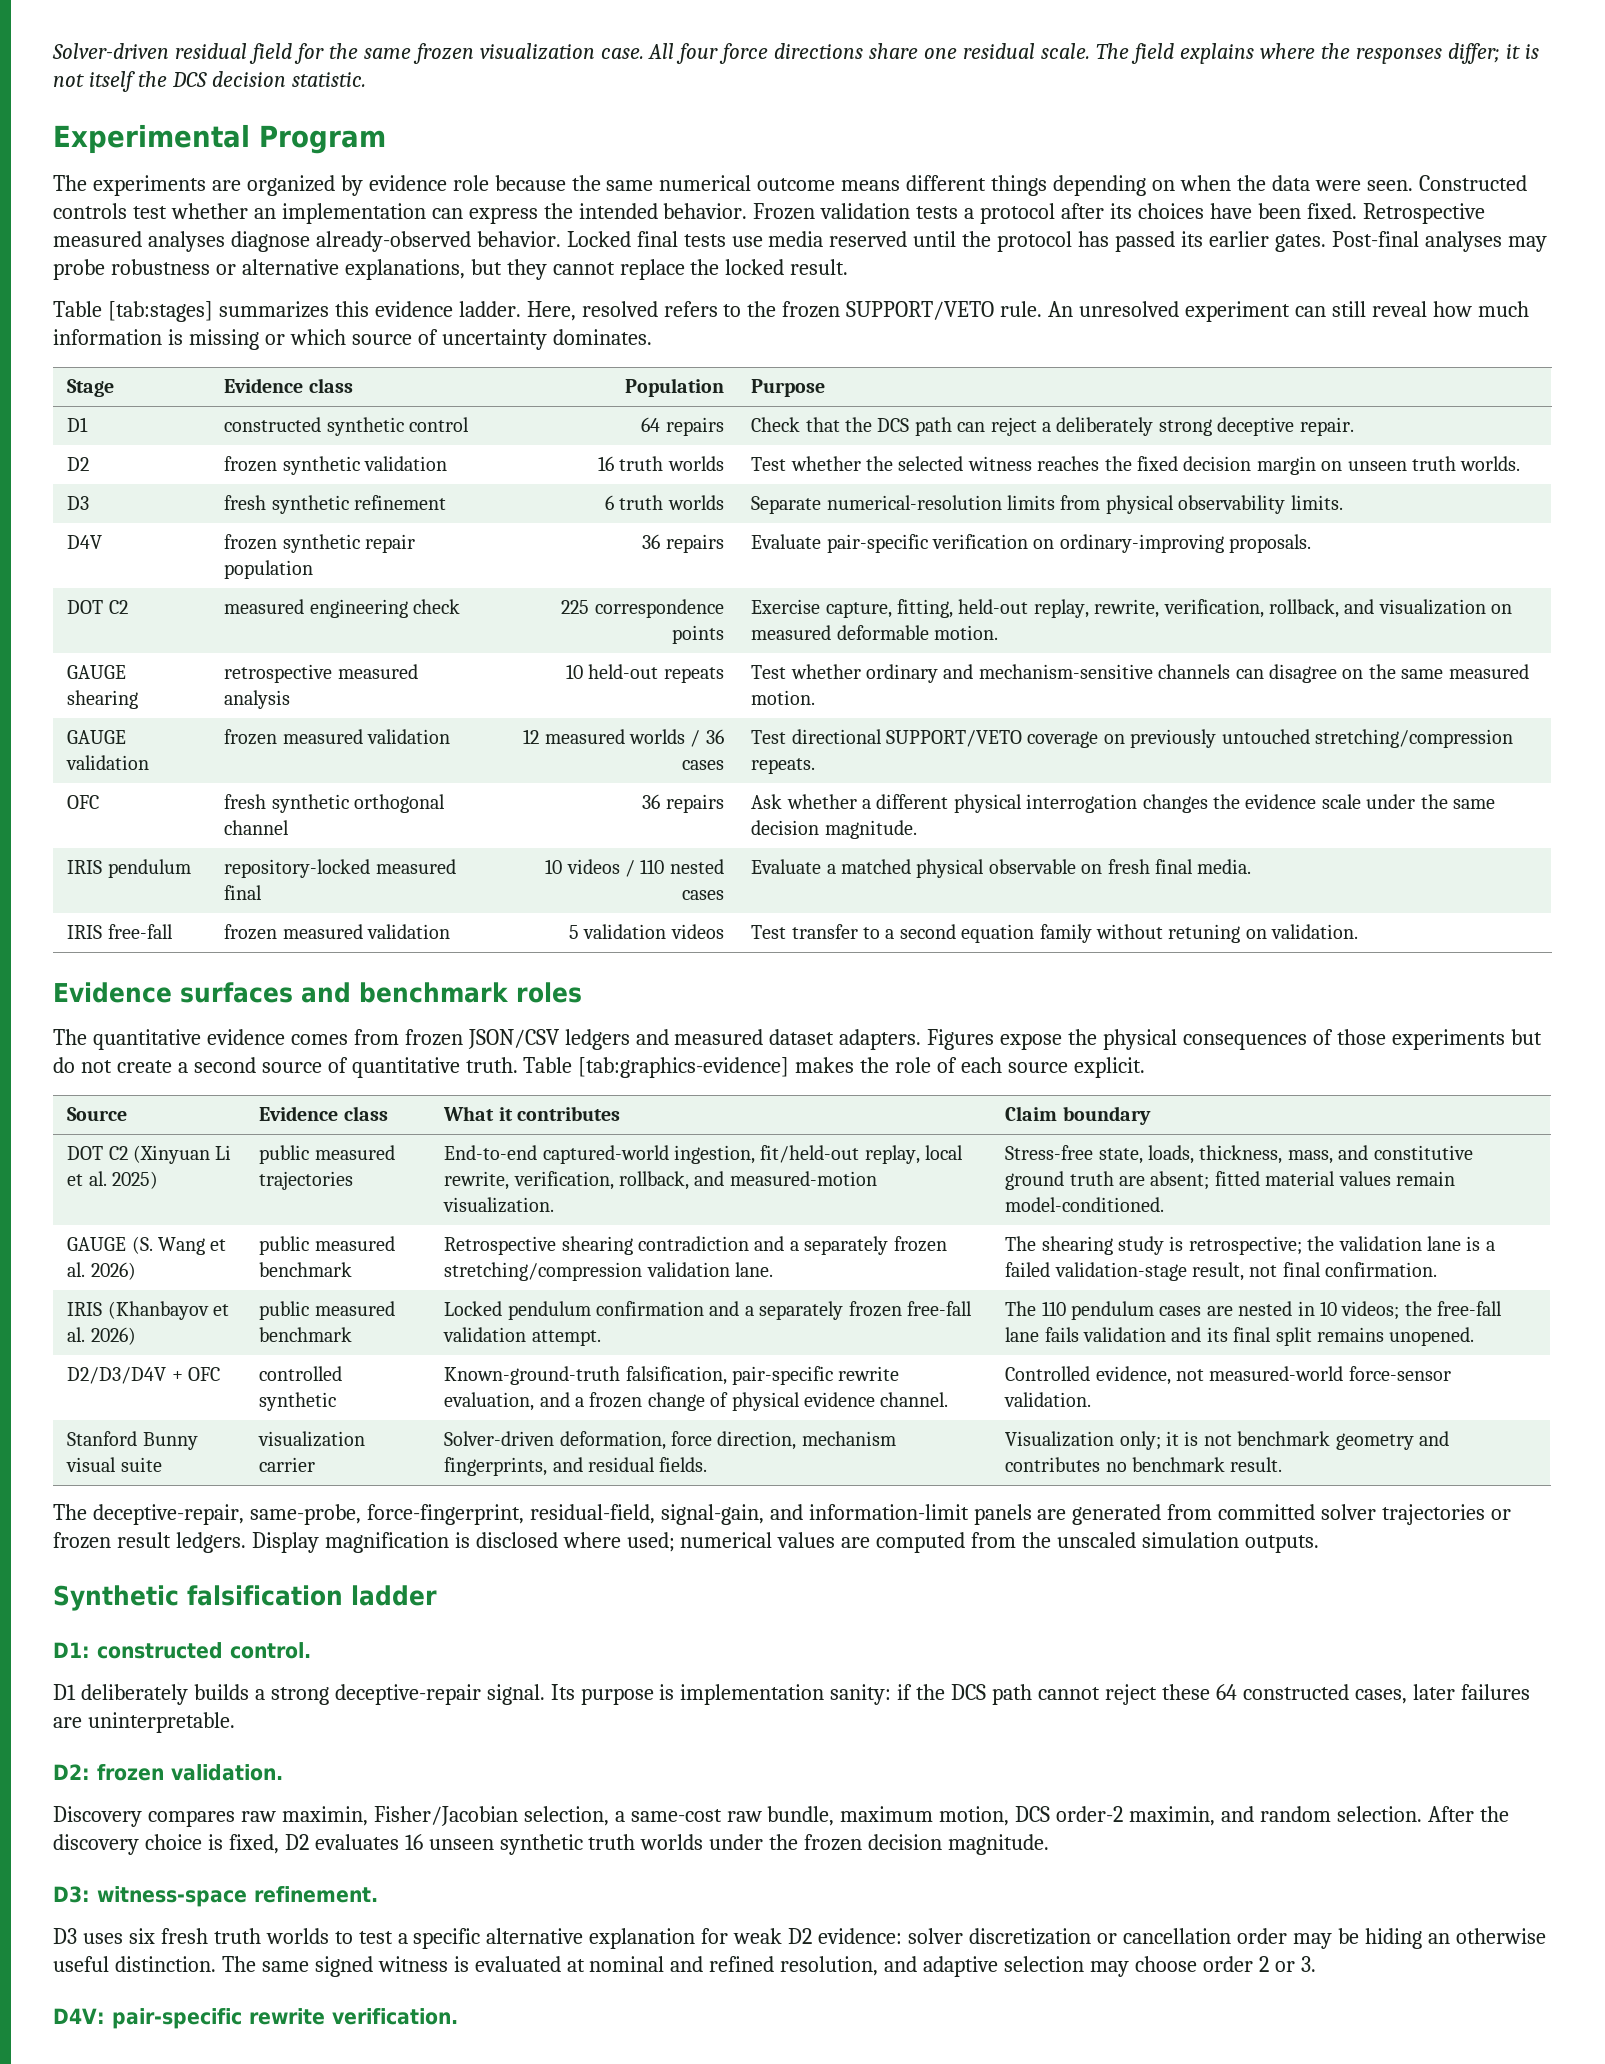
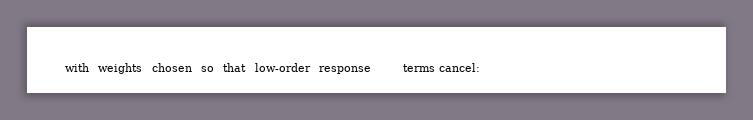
[52,43,1539,64] [53,71,366,92] [53,124,386,154] [53,175,1527,196] [53,203,1485,224] [53,231,1547,252] [53,259,849,280] [53,301,1529,322] [53,329,652,350] [67,379,115,397] [224,378,353,393] [624,378,724,397] [751,379,826,397] [67,417,89,432] [224,417,469,436] [641,417,724,436] [751,417,1354,436] [67,457,90,471] [224,456,447,475] [598,456,724,471] [751,456,1521,475] [67,496,90,510] [224,495,446,514] [605,495,724,510] [751,495,1343,514] [67,535,103,549] [224,534,415,553] [224,560,314,579] [642,534,724,553] [751,534,1312,553] [67,600,128,614] [224,599,460,618] [561,599,724,618] [671,625,724,644] [751,599,1513,618] [751,625,998,640] [67,665,127,679] [67,690,139,709] [224,664,418,683] [224,690,291,709] [566,664,724,683] [751,664,1529,683] [751,690,816,705] [67,730,127,744] [66,755,150,770] [224,729,450,745] [523,729,724,747] [681,760,724,770] [751,729,1513,748] [751,758,816,774] [67,795,100,809] [224,794,445,813] [224,820,290,835] [642,794,724,813] [751,794,1495,813] [751,820,917,839] [67,859,191,878] [224,859,456,878] [224,885,263,900] [545,859,724,877] [681,890,724,900] [751,859,1252,878] [67,924,173,939] [224,924,450,940] [569,924,724,939] [751,924,1359,943] [53,982,582,1003] [53,1029,1542,1050] [53,1057,1145,1078] [67,1107,128,1121] [259,1106,388,1121] [443,1106,620,1121] [1005,1106,1151,1125] [67,1145,232,1164] [67,1171,158,1189] [259,1145,395,1164] [259,1171,354,1190] [444,1145,964,1164] [444,1171,877,1190] [443,1197,555,1213] [1005,1145,1473,1164] [1005,1171,1455,1190] [1005,1197,1165,1212] [67,1236,227,1255] [67,1262,136,1280] [259,1236,395,1255] [259,1262,353,1277] [444,1236,947,1255] [444,1262,773,1281] [1005,1236,1495,1255] [1005,1262,1438,1281] [67,1301,229,1320] [67,1327,136,1345] [259,1301,395,1320] [259,1327,353,1342] [444,1301,972,1320] [443,1327,601,1346] [1005,1301,1503,1320] [1005,1327,1475,1346] [67,1367,220,1384] [259,1366,343,1381] [259,1392,337,1411] [444,1366,900,1385] [444,1392,949,1411] [1005,1366,1451,1385] [1004,1392,1092,1407] [67,1431,198,1450] [66,1457,162,1472] [258,1431,366,1447] [259,1457,316,1472] [444,1431,896,1450] [444,1457,708,1476] [1005,1431,1449,1450] [1005,1457,1283,1472] [53,1504,1512,1525] [53,1532,1319,1553] [53,1585,437,1611] [53,1642,311,1659] [53,1684,1530,1705] [53,1712,235,1733] [53,1764,283,1781] [53,1806,1509,1827] [53,1834,1050,1855] [53,1886,378,1907] [53,1928,1546,1949] [53,1956,1316,1977] [53,2008,458,2029] Solver-driven residual field for the same frozen visualization case. All four force directions share one residual scale. The field explains where the responses differ; it is not itself the DCS decision statistic. // Experimental Program // The experiments are organized by evidence role because the same numerical outcome means different things depending on when the data were seen. Constructed controls test whether an implementation can express the intended behavior. Frozen validation tests a protocol after its choices have been fixed. Retrospective measured analyses diagnose already-observed behavior. Locked final tests use media reserved until the protocol has passed its earlier gates. Post-final analyses may probe robustness or alternative explanations, but they cannot replace the locked result. // Table [tab:stages] summarizes this evidence ladder. Here, resolved refers to the frozen SUPPORT/VETO rule. An unresolved experiment can still reveal how much information is missing or which source of uncertainty dominates. // Stage | Evidence class | Population | Purpose // D1 | constructed synthetic control | 64 repairs | Check that the DCS path can reject a deliberately strong deceptive repair. // D2 | frozen synthetic validation | 16 truth worlds | Test whether the selected witness reaches the fixed decision margin on unseen truth worlds. // D3 | fresh synthetic refinement | 6 truth worlds | Separate numerical-resolution limits from physical observability limits. // D4V | frozen synthetic repair population | 36 repairs | Evaluate pair-specific verification on ordinary-improving proposals. // DOT C2 | measured engineering check | 225 correspondence points | Exercise capture, fitting, held-out replay, rewrite, verification, rollback, and visualization on measured deformable motion. // GAUGE shearing | retrospective measured analysis | 10 held-out repeats | Test whether ordinary and mechanism-sensitive channels can disagree on the same measured motion. // GAUGE validation | frozen measured validation | 12 measured worlds / 36 cases | Test directional SUPPORT/VETO coverage on previously untouched stretching/compression repeats. // OFC | fresh synthetic orthogonal channel | 36 repairs | Ask whether a different physical interrogation changes the evidence scale under the same decision magnitude. // IRIS pendulum | repository-locked measured final | 10 videos / 110 nested cases | Evaluate a matched physical observable on fresh final media. // IRIS free-fall | frozen measured validation | 5 validation videos | Test transfer to a second equation family without retuning on validation. // Evidence surfaces and benchmark roles // The quantitative evidence comes from frozen JSON/CSV ledgers and measured dataset adapters. Figures expose the physical consequences of those experiments but do not create a second source of quantitative truth. Table [tab:graphics-evidence] makes the role of each source explicit. // Source | Evidence class | What it contributes | Claim boundary // DOT C2 (Xinyuan Li et al. 2025) | public measured trajectories | End-to-end captured-world ingestion, fit/held-out replay, local rewrite, verification, rollback, and measured-motion visualization. | Stress-free state, loads, thickness, mass, and constitutive ground truth are absent; fitted material values remain model-conditioned. // GAUGE (S. Wang et al. 2026) | public measured benchmark | Retrospective shearing contradiction and a separately frozen stretching/compression validation lane. | The shearing study is retrospective; the validation lane is a failed validation-stage result, not final confirmation. // IRIS (Khanbayov et al. 2026) | public measured benchmark | Locked pendulum confirmation and a separately frozen free-fall validation attempt. | The 110 pendulum cases are nested in 10 videos; the free-fall lane fails validation and its final split remains unopened. // D2/D3/D4V + OFC | controlled synthetic | Known-ground-truth falsification, pair-specific rewrite evaluation, and a frozen change of physical evidence channel. | Controlled evidence, not measured-world force-sensor validation. // Stanford Bunny visual suite | visualization carrier | Solver-driven deformation, force direction, mechanism fingerprints, and residual fields. | Visualization only; it is not benchmark geometry and contributes no benchmark result. // The deceptive-repair, same-probe, force-fingerprint, residual-field, signal-gain, and information-limit panels are generated from committed solver trajectories or frozen result ledgers. Display magnification is disclosed where used; numerical values are computed from the unscaled simulation outputs. // Synthetic falsification ladder // D1: constructed control. // D1 deliberately builds a strong deceptive-repair signal. Its purpose is implementation sanity: if the DCS path cannot reject these 64 constructed cases, later failures are uninterpretable. // D2: frozen validation. // Discovery compares raw maximin, Fisher/Jacobian selection, a same-cost raw bundle, maximum motion, DCS order-2 maximin, and random selection. After the discovery choice is fixed, D2 evaluates 16 unseen synthetic truth worlds under the frozen decision magnitude. // D3: witness-space refinement. // D3 uses six fresh truth worlds to test a specific alternative explanation for weak D2 evidence: solver discretization or cancellation order may be hiding an otherwise useful distinction. The same signed witness is evaluated at nominal and refined resolution, and adaptive selection may choose order 2 or 3. // D4V: pair-specific rewrite verification. -> [65,63,480,74] with weights chosen so that low-order response terms cancel:

